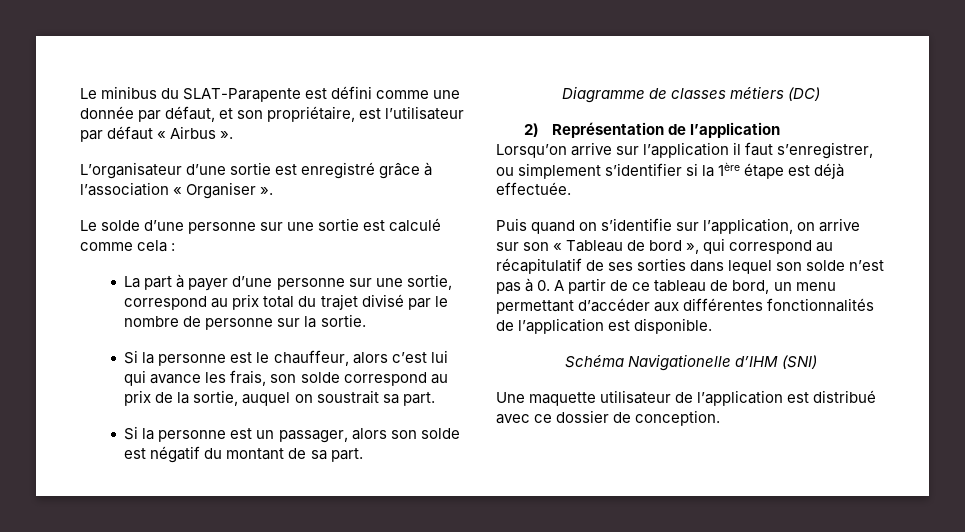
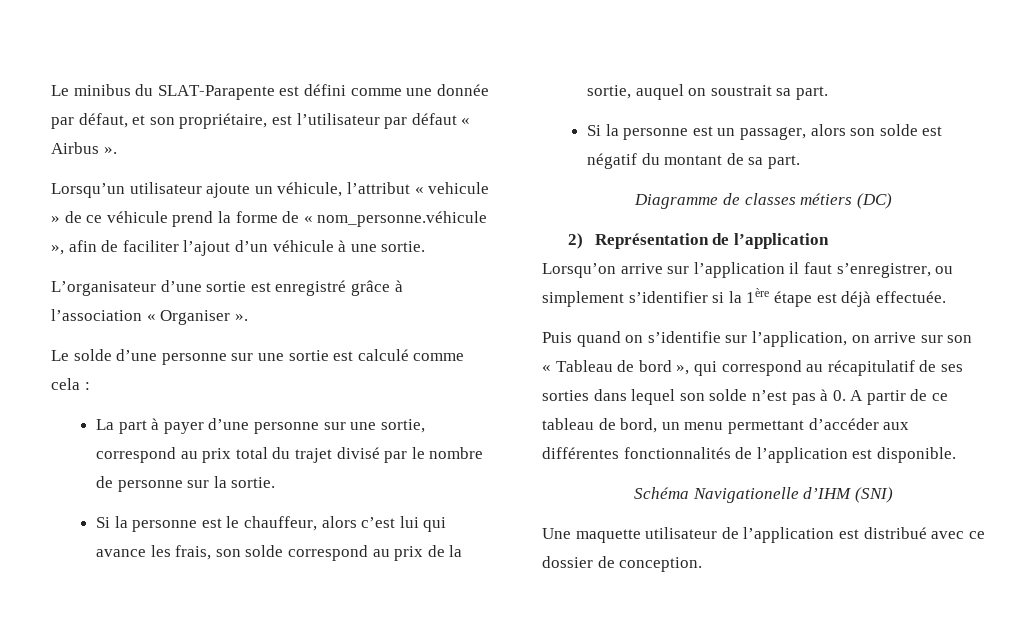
(234, 135) none -> [51,182,490,198] [51,211,488,227] [51,240,426,256] // Lorsqu’un utilisateur ajoute un véhicule, l’attribut « vehicule » de ce véhicule prend la forme de « nom_personne.véhicule », afin de faciliter l’ajout d’un véhicule à une sortie.

